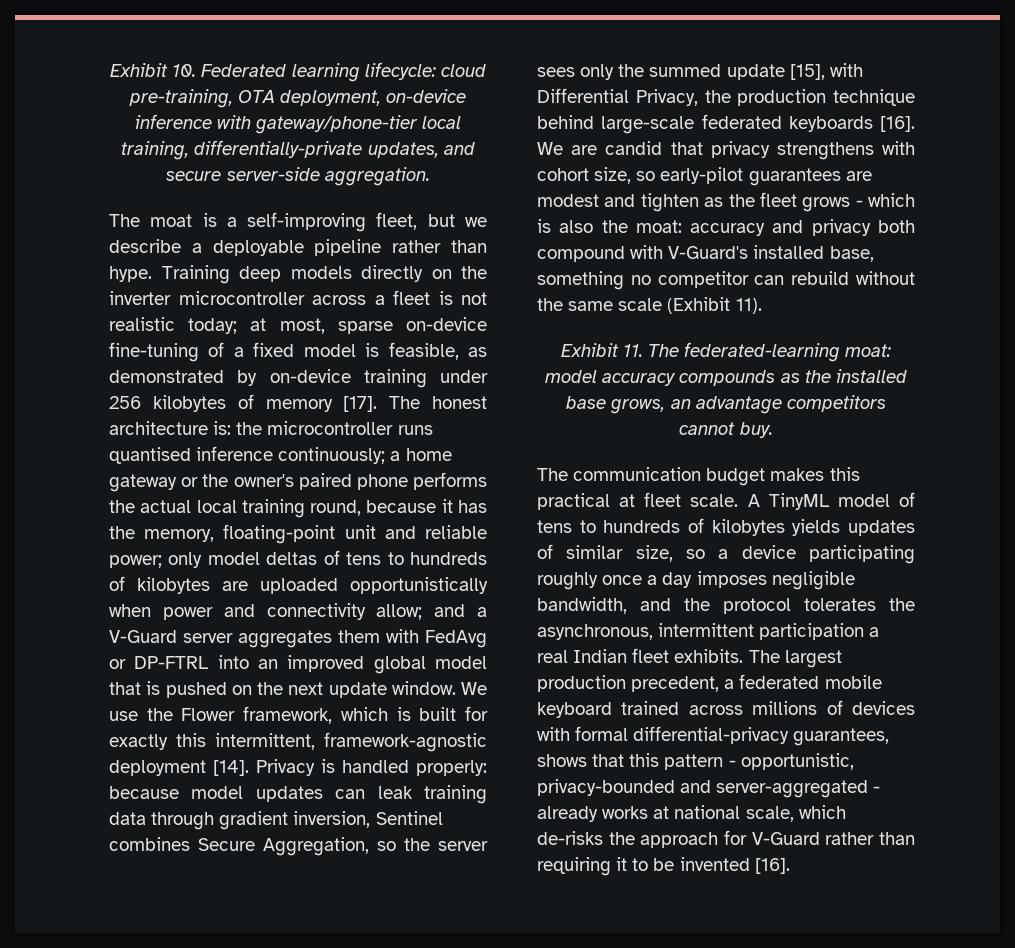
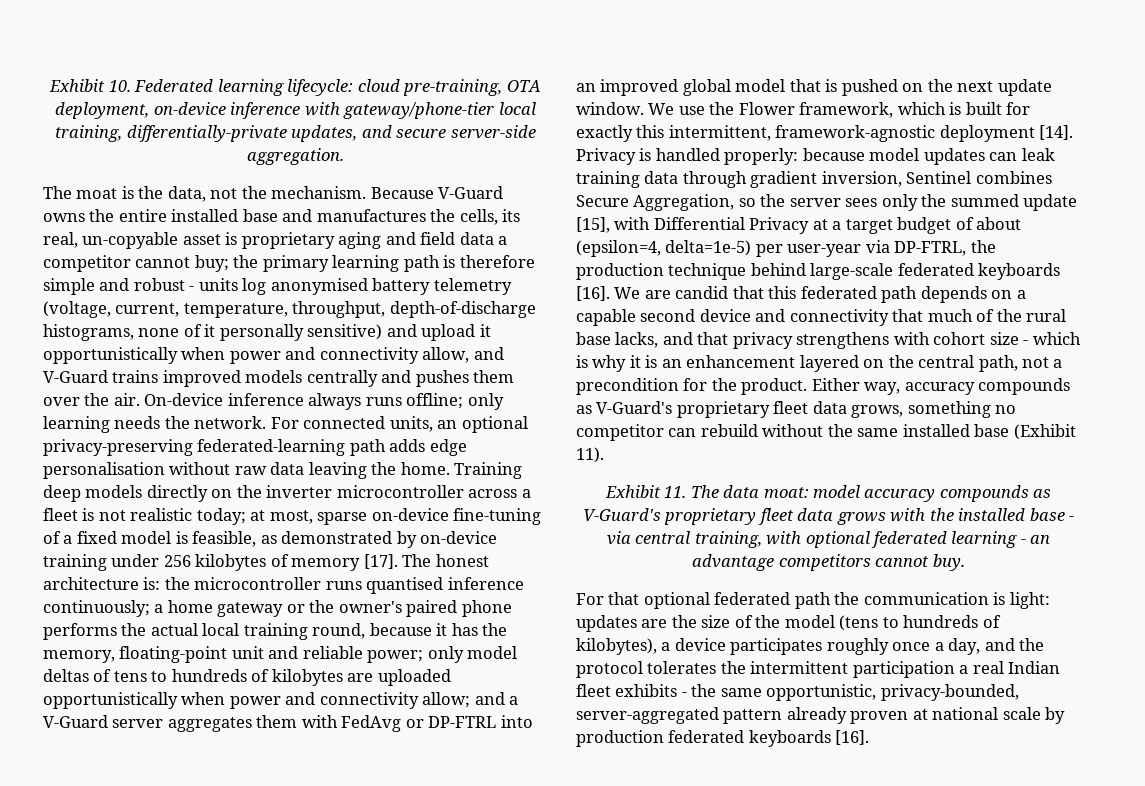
[226,212,487,232] [109,239,488,256] [109,266,152,282] a self-improving fleet, but we describe a deployable pipeline rather than hype. -> [138,186,504,202] [43,209,521,225] [43,232,508,249] [43,255,535,272] [43,278,512,295] [43,301,536,318] [43,324,491,341] [43,347,504,364] [43,370,515,387] [43,393,504,410] [43,416,528,433] [43,439,467,456] [43,462,450,479] the data, not the mechanism. Because V-Guard owns the entire installed base and manufactures the cells, its real, un-copyable asset is proprietary aging and field data a competitor cannot buy; the primary learning path is therefore simple and robust - units log anonymised battery telemetry (voltage, current, temperature, throughput, depth-of-discharge histograms, none of it personally sensitive) and upload it opportunistically when power and connectivity allow, and V-Guard trains improved models centrally and pushes them over the air. On-device inference always runs offline; only learning needs the network. For connected units, an optional privacy-preserving federated-learning path adds edge personalisation without raw data leaving the home.
[635,89,698,106] Privacy, -> [749,217,1022,234] [576,240,967,257] Privacy at a target budget of about (epsilon=4, delta=1e-5) per user-year via DP-FTRL,
[710,141,915,160] [537,167,872,186] [537,192,915,212] [537,219,915,236] [537,245,874,262] privacy strengthens with cohort size, so early-pilot guarantees are modest and tighten as the fleet grows - which is also the moat: accuracy and privacy both compound with V-Guard's installed base, -> [768,286,1026,303] [576,309,1067,326] [576,332,1081,349] [576,355,1063,372] [576,378,1071,395] [576,401,904,418] this federated path depends on a capable second device and connectivity that much of the rural base lacks, and that privacy strengthens with cohort size - which is why it is an enhancement layered on the central path, not a precondition for the product. Either way, accuracy compounds as V-Guard's proprietary fleet data grows,
[618,298,663,311] scale -> [902,424,1010,437] installed base
[684,342,841,362] federated-learning -> [723,485,760,498] data
[804,369,907,383] [566,396,666,414] the installed base grows, -> [582,508,1075,525] [606,531,1026,548] V-Guard's proprietary fleet data grows with the installed base - via central training, with optional federated learning -
[537,467,860,486] [537,492,915,510] [537,518,915,536] [537,544,705,562] The communication budget makes this practical at fleet scale. A TinyML model of tens to hundreds of kilobytes yields updates of similar size, so -> [576,592,1050,609] [576,615,1001,632] [576,638,657,655] For that optional federated path the communication is light: updates are the size of the model (tens to hundreds of kilobytes),
[809,545,915,564] participating -> [730,638,823,655] participates
[662,571,855,590] [537,597,627,614] day imposes negligible bandwidth, -> [948,638,981,655] day,
[537,624,653,640] asynchronous, -> (746, 667) none
[674,649,842,668] [537,674,882,692] [537,700,915,718] [537,726,890,746] [537,753,854,770] [537,779,881,798] [537,805,846,822] [537,830,916,848] [537,857,750,876] exhibits. The largest production precedent, a federated mobile keyboard trained across millions of devices with formal differential-privacy guarantees, shows that this pattern - opportunistic, privacy-bounded and server-aggregated - already works at national scale, which de-risks the approach for V-Guard rather than requiring it to be invented -> [615,684,1019,701] [576,707,1066,724] [576,730,831,747] exhibits - the same opportunistic, privacy-bounded, server-aggregated pattern already proven at national scale by production federated keyboards

